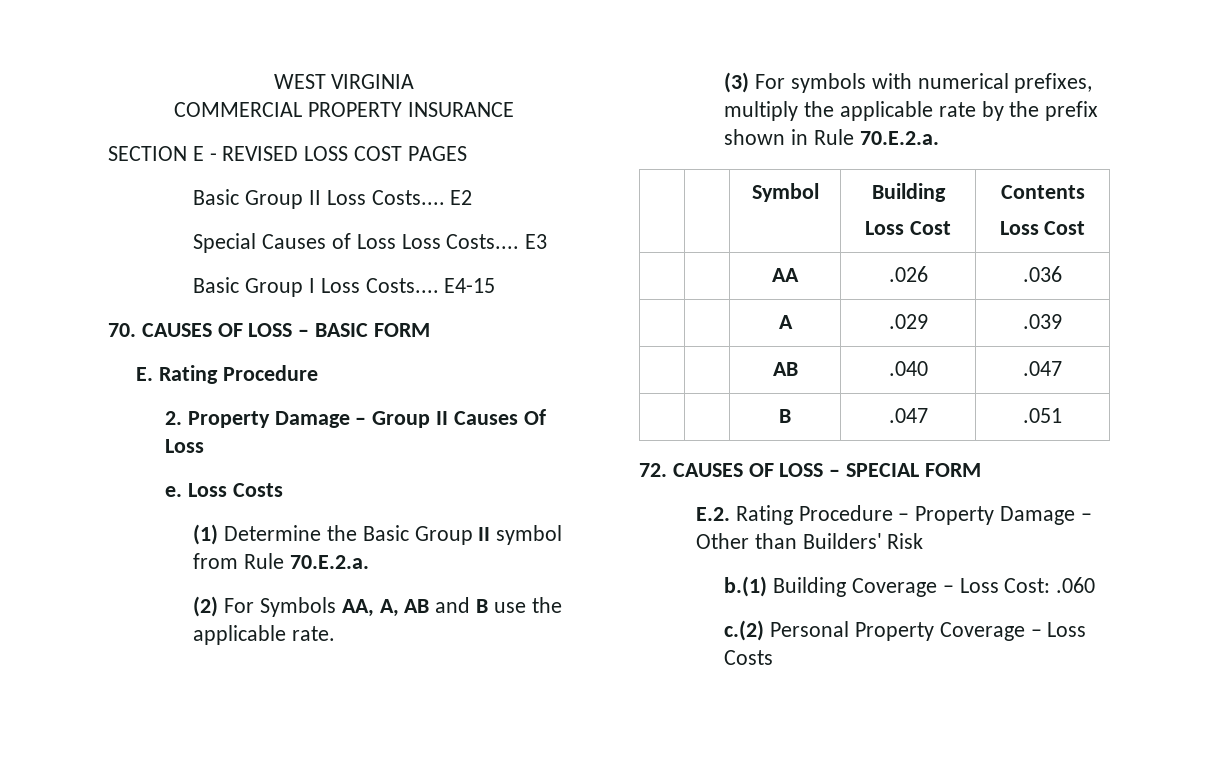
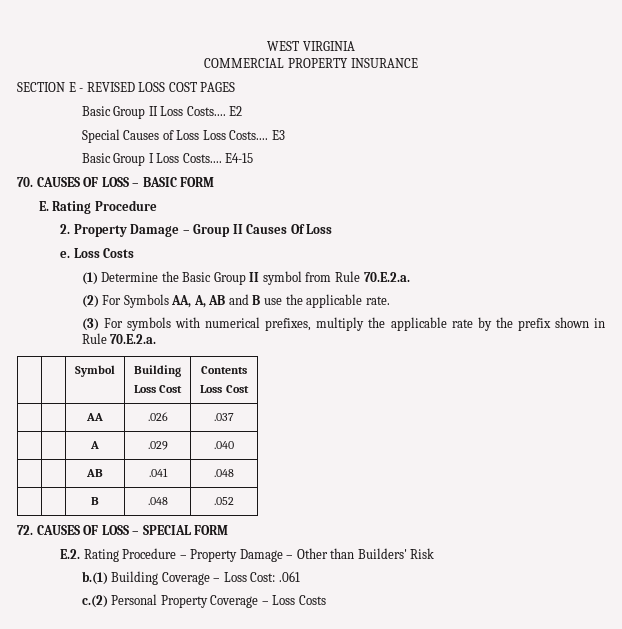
[1023,266,1062,282] .036 -> [214,413,234,421] .037
[1023,314,1062,329] .039 -> [214,441,234,449] .040
[888,361,928,376] [1023,361,1062,376] .040 | .047 -> [148,468,168,477] [214,469,234,477] .041 | .048
[888,408,928,423] [1023,408,1062,423] .047 | .051 -> [147,497,168,505] [214,497,234,505] .048 | .052
[1056,577,1096,593] .060 -> [278,571,300,582] .061

